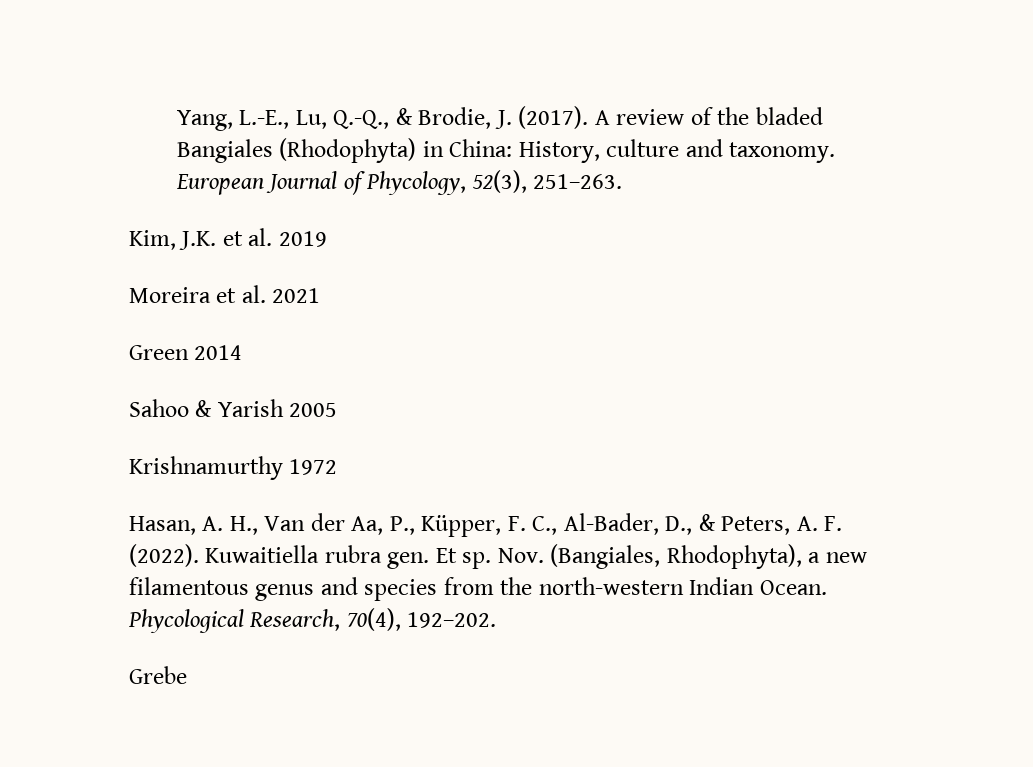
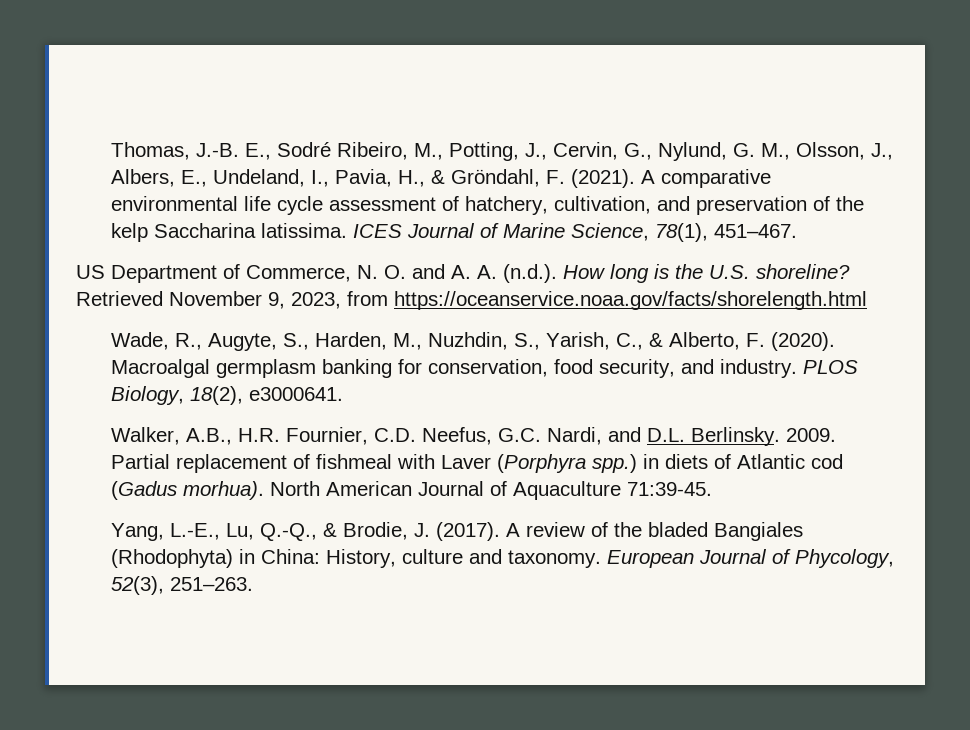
(176, 120) none -> [110,142,893,161] [110,169,771,188] [110,196,864,215] [110,223,797,242] [76,264,850,283] [76,291,867,310] [110,332,835,351] [110,359,858,378] [110,386,343,405] [110,427,836,446] [110,454,843,473] [110,481,712,500] Thomas, J.-B. E., Sodré Ribeiro, M., Potting, J., Cervin, G., Nylund, G. M., Olsson, J., Albers, E., Undeland, I., Pavia, H., & Gröndahl, F. (2021). A comparative environmental life cycle assessment of hatchery, cultivation, and preservation of the kelp Saccharina latissima. ICES Journal of Marine Science, 78(1), 451–467. // US Department of Commerce, N. O. and A. A. (n.d.). How long is the U.S. shoreline? Retrieved November 9, 2023, from https://oceanservice.noaa.gov/facts/shorelength.html // Wade, R., Augyte, S., Harden, M., Nuzhdin, S., Yarish, C., & Alberto, F. (2020). Macroalgal germplasm banking for conservation, food security, and industry. PLOS Biology, 18(2), e3000641. // Walker, A.B., H.R. Fournier, C.D. Neefus, G.C. Nardi, and D.L. Berlinsky. 2009. Partial replacement of fishmeal with Laver (Porphyra spp.) in diets of Atlantic cod (Gadus morhua). North American Journal of Aquaculture 71:39-45. //
[129,228,327,250] [129,285,321,303] [129,345,243,360] [129,399,338,417] [129,456,338,480] [129,513,843,537] [129,544,867,569] [129,577,827,601] [128,608,497,633] [129,666,187,684] // Kim, J.K. et al. 2019 // Moreira et al. 2021 // Green 2014 // Sahoo & Yarish 2005 // Krishnamurthy 1972 // Hasan, A. H., Van der Aa, P., Küpper, F. C., Al-Bader, D., & Peters, A. F. (2022). Kuwaitiella rubra gen. Et sp. Nov. (Bangiales, Rhodophyta), a new filamentous genus and species from the north-western Indian Ocean. Phycological Research, 70(4), 192–202. // Grebe -> (253, 584) none

